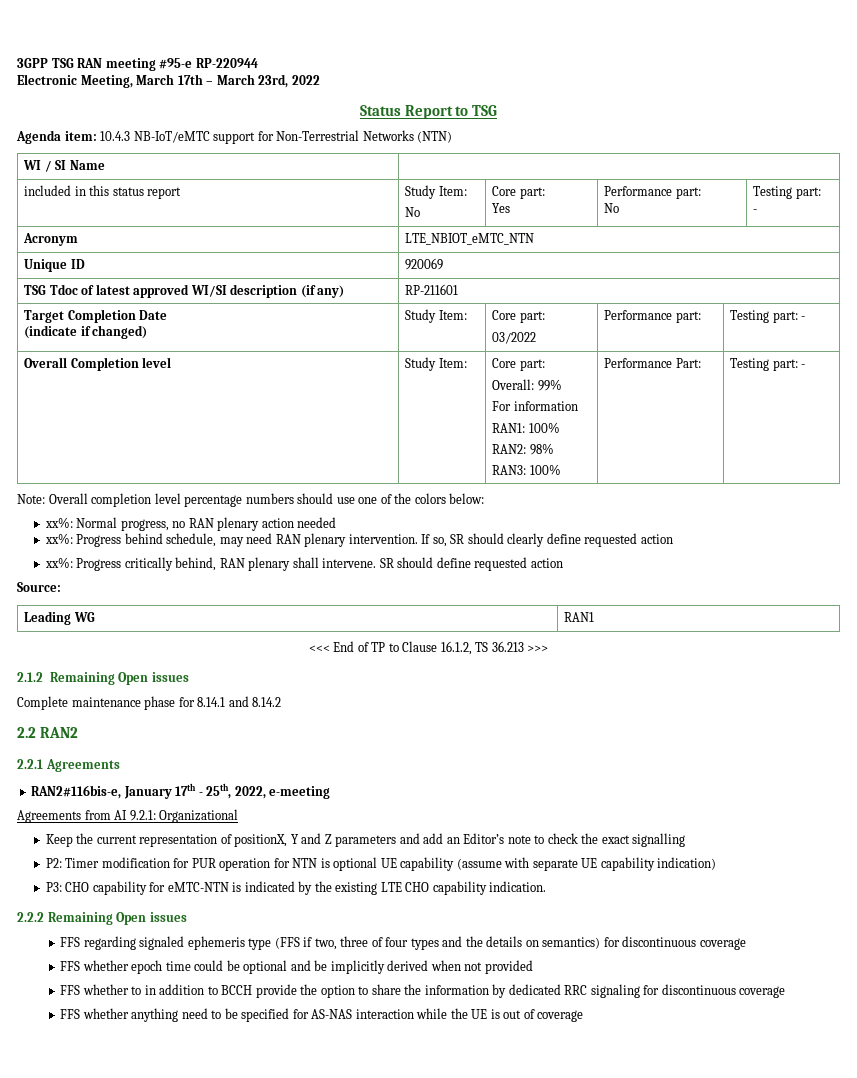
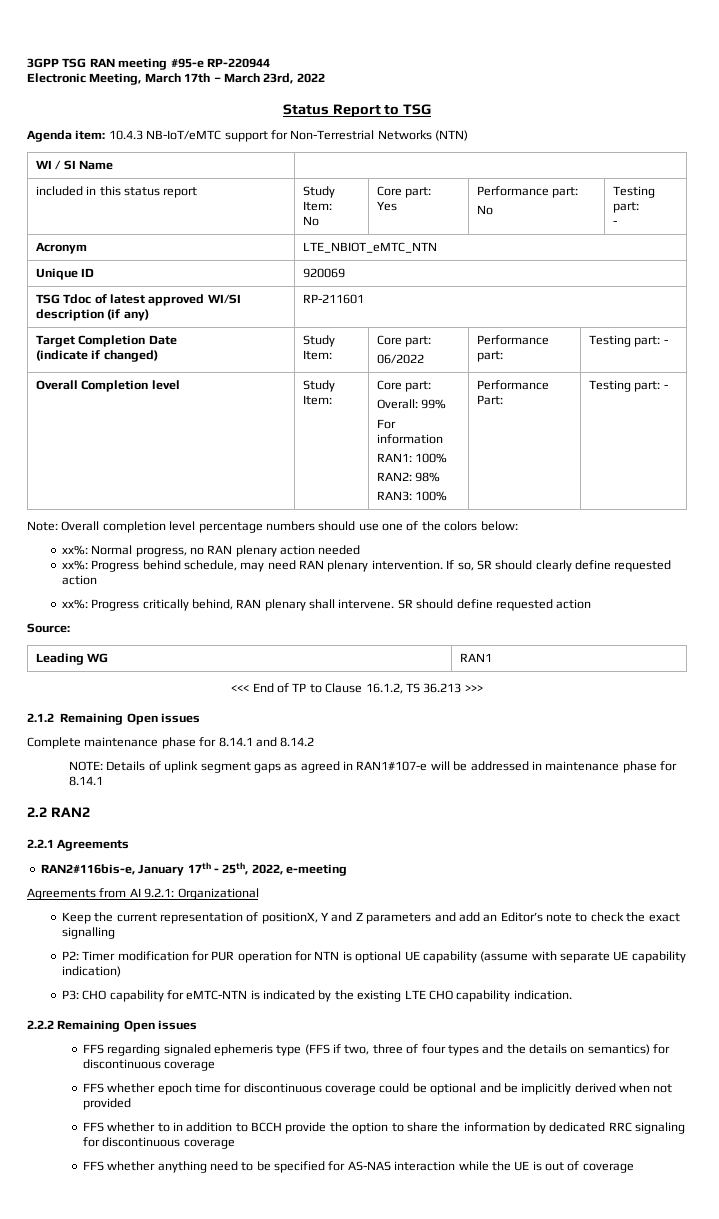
[492,332,537,344] 03/2022 -> [376,354,424,364] 06/2022
(282, 702) none -> [69,761,678,773] [69,776,104,786] // NOTE: Details of uplink segment gaps as agreed in RAN1#107-e will be addressed in maintenance phase for 8.14.1
(191, 966) none -> [224,1083,377,1095] for discontinuous coverage

